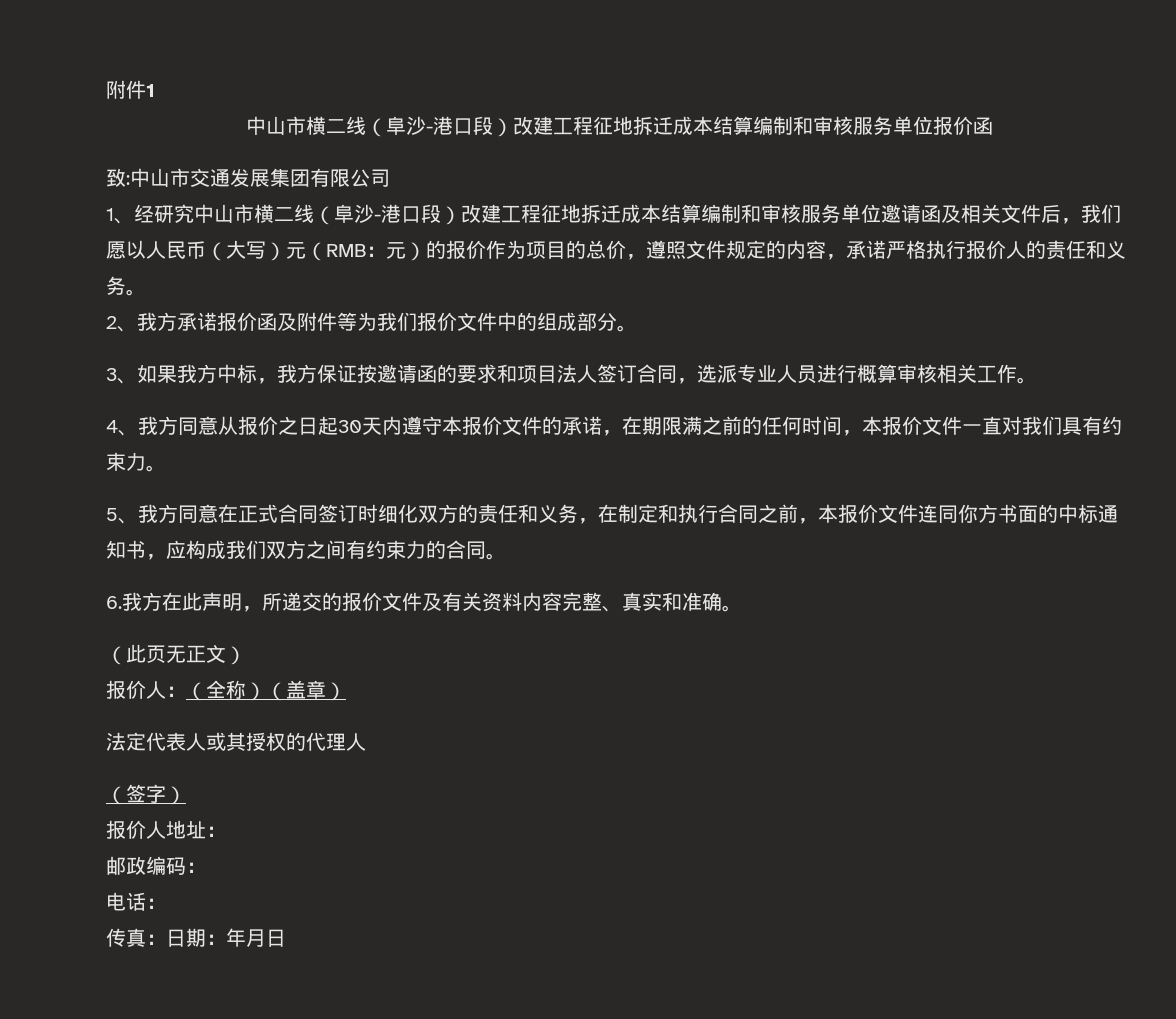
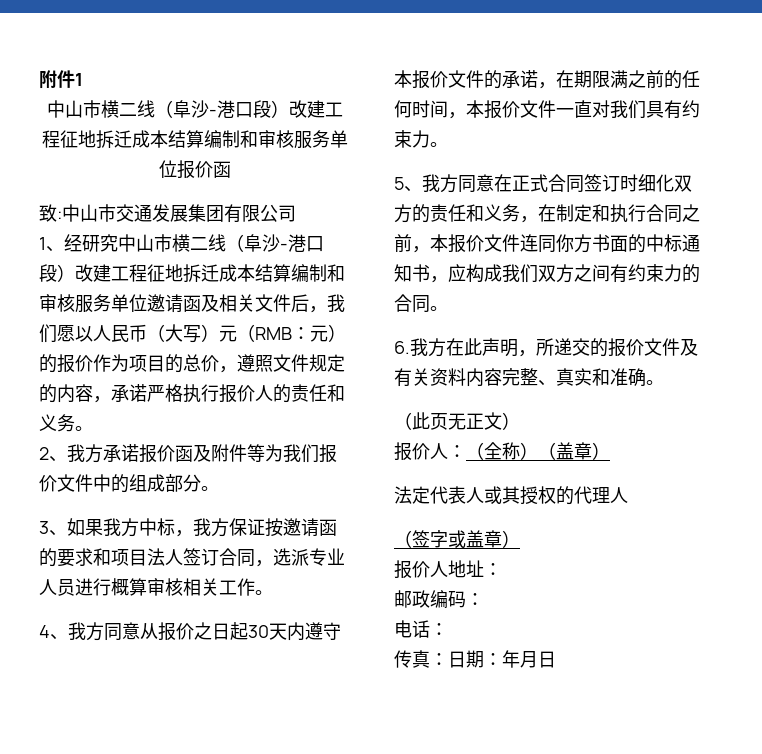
(166, 793) none -> [448,530,502,548] 或盖章

